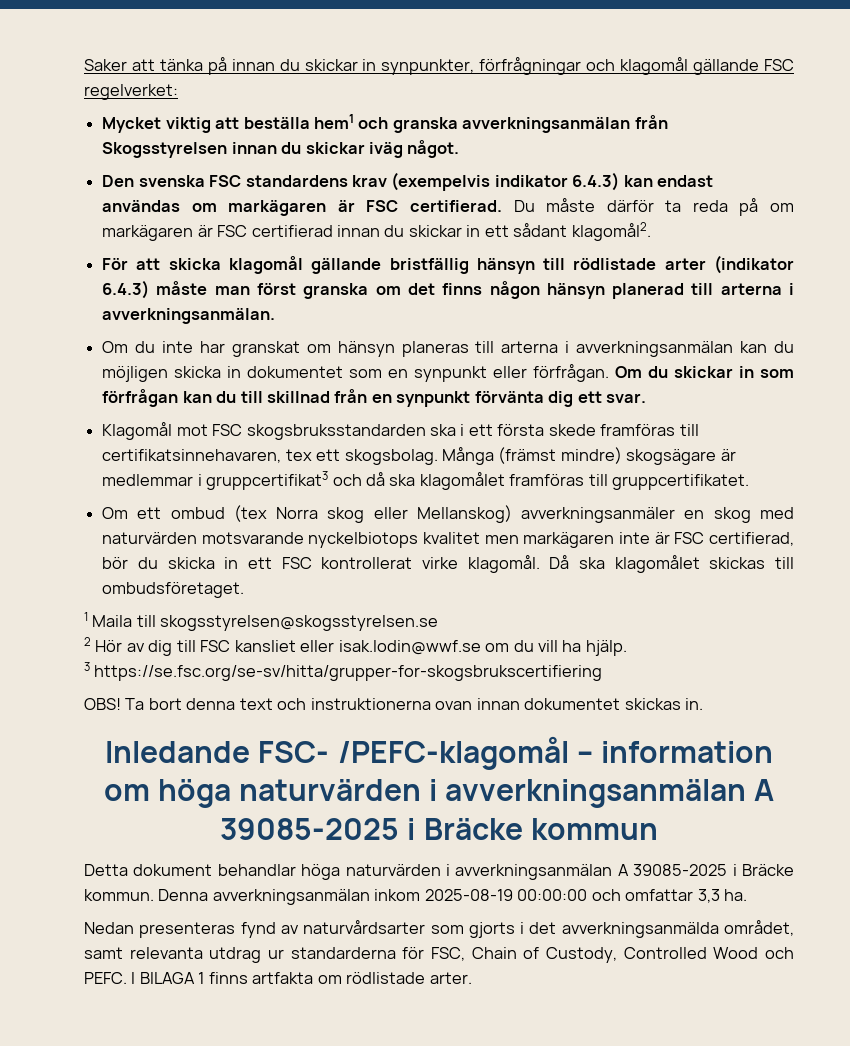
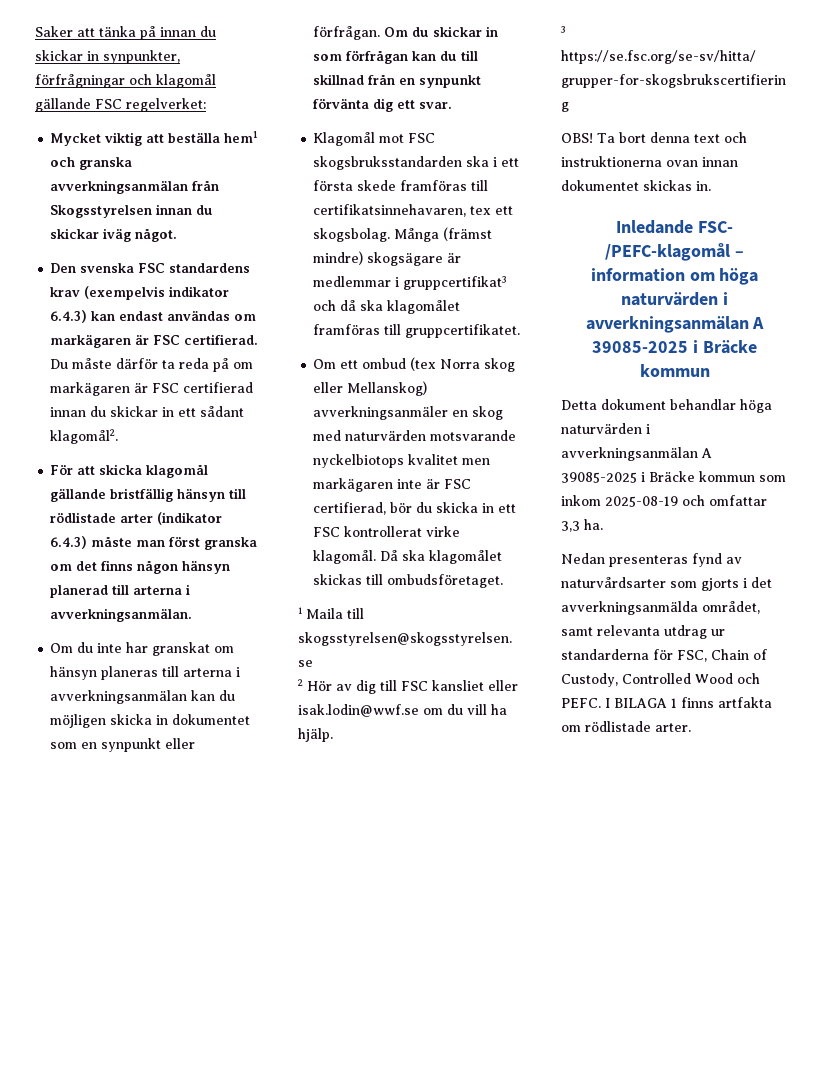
[84,889,370,905] kommun. Denna avverkningsanmälan -> [699,471,786,482] kommun som
[517,889,588,901] 00:00:00 -> (678, 501) none

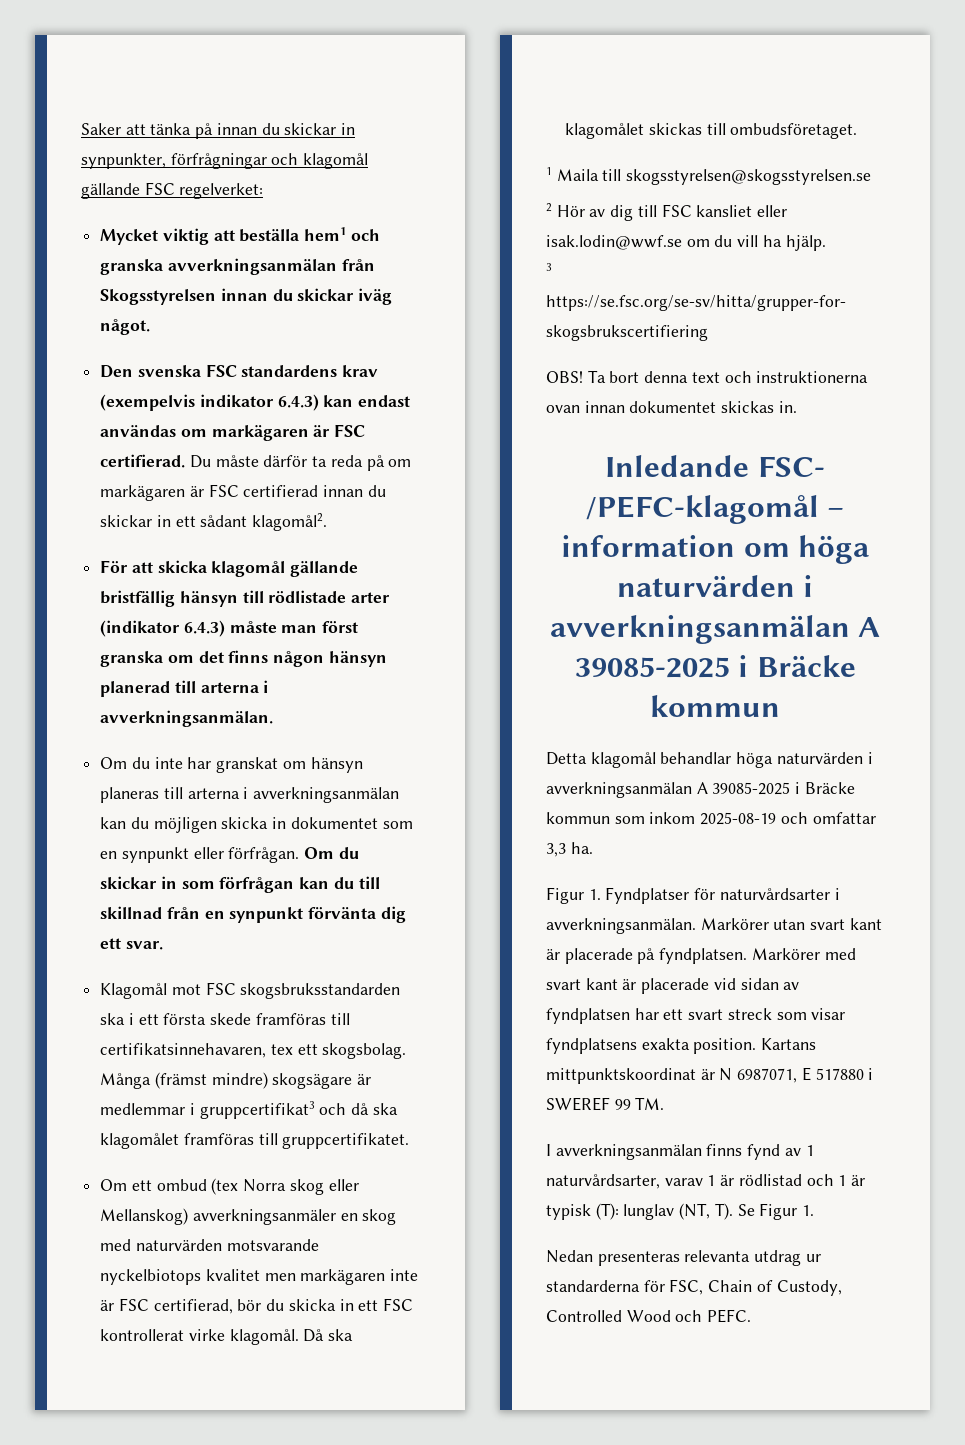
[601,399,666,410] dokument -> [590,752,656,768] klagomål
[561,553,742,567] [561,577,772,591] [561,601,760,615] [561,627,593,636] Nedan presenteras fynd av naturvårdsarter som gjorts i det avverkningsanmälda området, samt -> [546,887,840,904] [546,918,882,934] [546,948,856,964] [546,978,800,994] [546,1008,846,1024] [546,1038,817,1054] [546,1067,874,1084] [546,1097,665,1111] [546,1144,814,1160] [546,1174,866,1189] [546,1203,815,1220] [546,1250,680,1266] Figur 1. Fyndplatser för naturvårdsarter i avverkningsanmälan. Markörer utan svart kant är placerade på fyndplatsen. Markörer med svart kant är placerade vid sidan av fyndplatsen har ett svart streck som visar fyndplatsens exakta position. Kartans mittpunktskoordinat är N 6987071, E 517880 i SWEREF 99 TM. // I avverkningsanmälan finns fynd av 1 naturvårdsarter, varav 1 är rödlistad och 1 är typisk (T): lunglav (NT, T). Se Figur 1. // Nedan presenteras
[605,697,772,708] [561,721,691,732] I BILAGA 1 finns artfakta om rödlistade arter. -> (752, 1316) none

